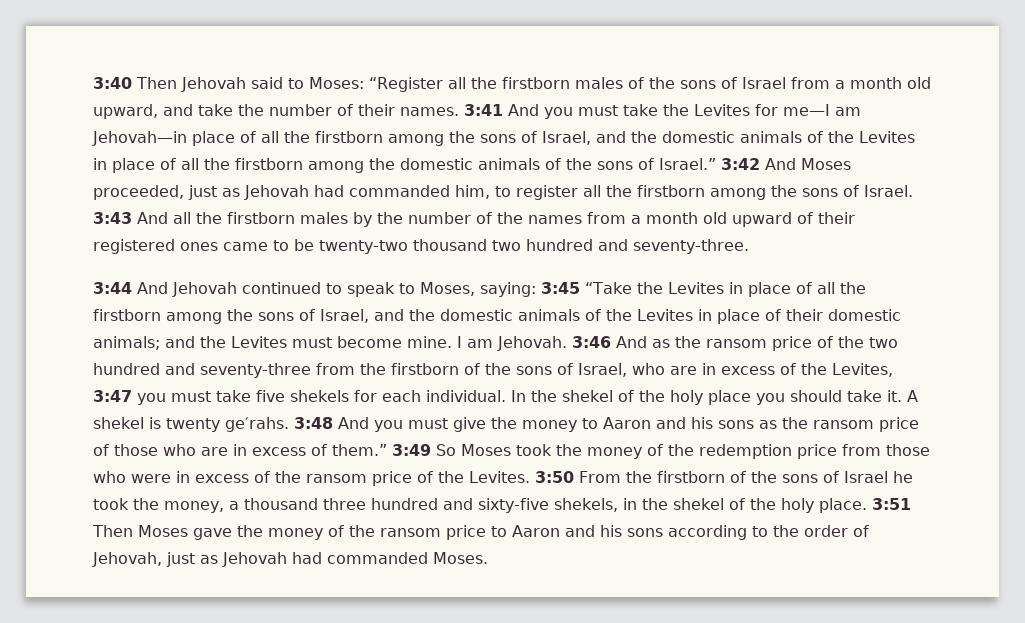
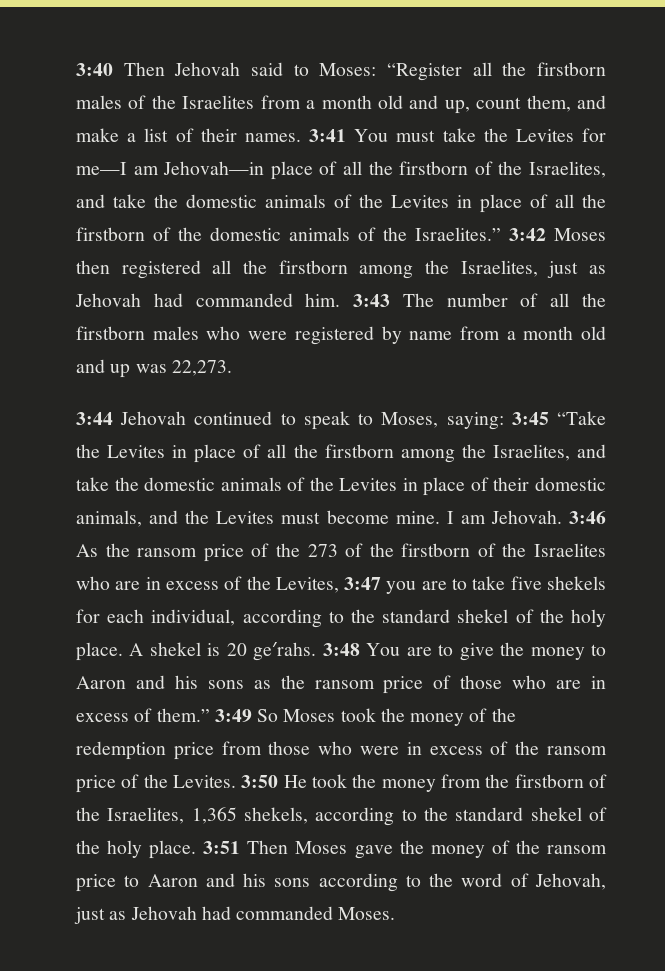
[680,77,931,89] [93,104,332,119] sons of Israel from a month old upward, and take the number -> [182,95,606,114] [76,128,169,142] Israelites from a month old and up, count them, and make a list
[508,104,573,119] And you -> [354,129,389,142] You
[388,131,626,146] among the sons of Israel, and -> [474,161,607,178] [76,194,146,208] of the Israelites, and take
[308,158,851,173] [93,185,913,200] [93,212,855,227] [93,239,749,254] among the domestic animals of the sons of Israel.” 3:42 And Moses proceeded, just as Jehovah had commanded him, to register all the firstborn among the sons of Israel. 3:43 And all the firstborn males by the number of the names from a month old upward of their registered ones came to be twenty-two thousand two hundred and seventy-three. -> [153,227,606,241] [76,260,606,279] [75,293,606,307] [76,326,606,345] [76,359,232,378] of the domestic animals of the Israelites.” 3:42 Moses then registered all the firstborn among the Israelites, just as Jehovah had commanded him. 3:43 The number of all the firstborn males who were registered by name from a month old and up was 22,273.
[137,282,168,294] And -> (113, 418) none
[258,309,404,323] sons of Israel, and -> [492,444,606,461] [76,477,109,491] Israelites, and take
[93,336,160,350] animals; -> [76,510,142,527] animals,
[616,336,898,351] [93,363,627,378] And as the ransom price of the two hundred and seventy-three from the firstborn of the sons of Israel, -> [76,543,606,562] As the ransom price of the 273 of the firstborn of the Israelites
[171,391,211,402] must -> [421,578,468,590] are to
[426,390,902,405] individual. In the shekel of the holy place you should take it. -> [151,609,606,628] [76,642,123,661] individual, according to the standard shekel of the holy place.
[166,418,220,432] twenty -> [226,643,247,656] 20
[338,417,448,432] And you must -> [366,643,454,656] You are to
[579,471,913,483] [93,498,668,513] From the firstborn of the sons of Israel he took the money, a thousand three hundred and sixty-five shekels, in the -> [283,774,607,792] [76,807,524,826] He took the money from the firstborn of the Israelites, 1,365 shekels, according to the standard
[804,525,848,537] order -> [461,873,503,887] word

